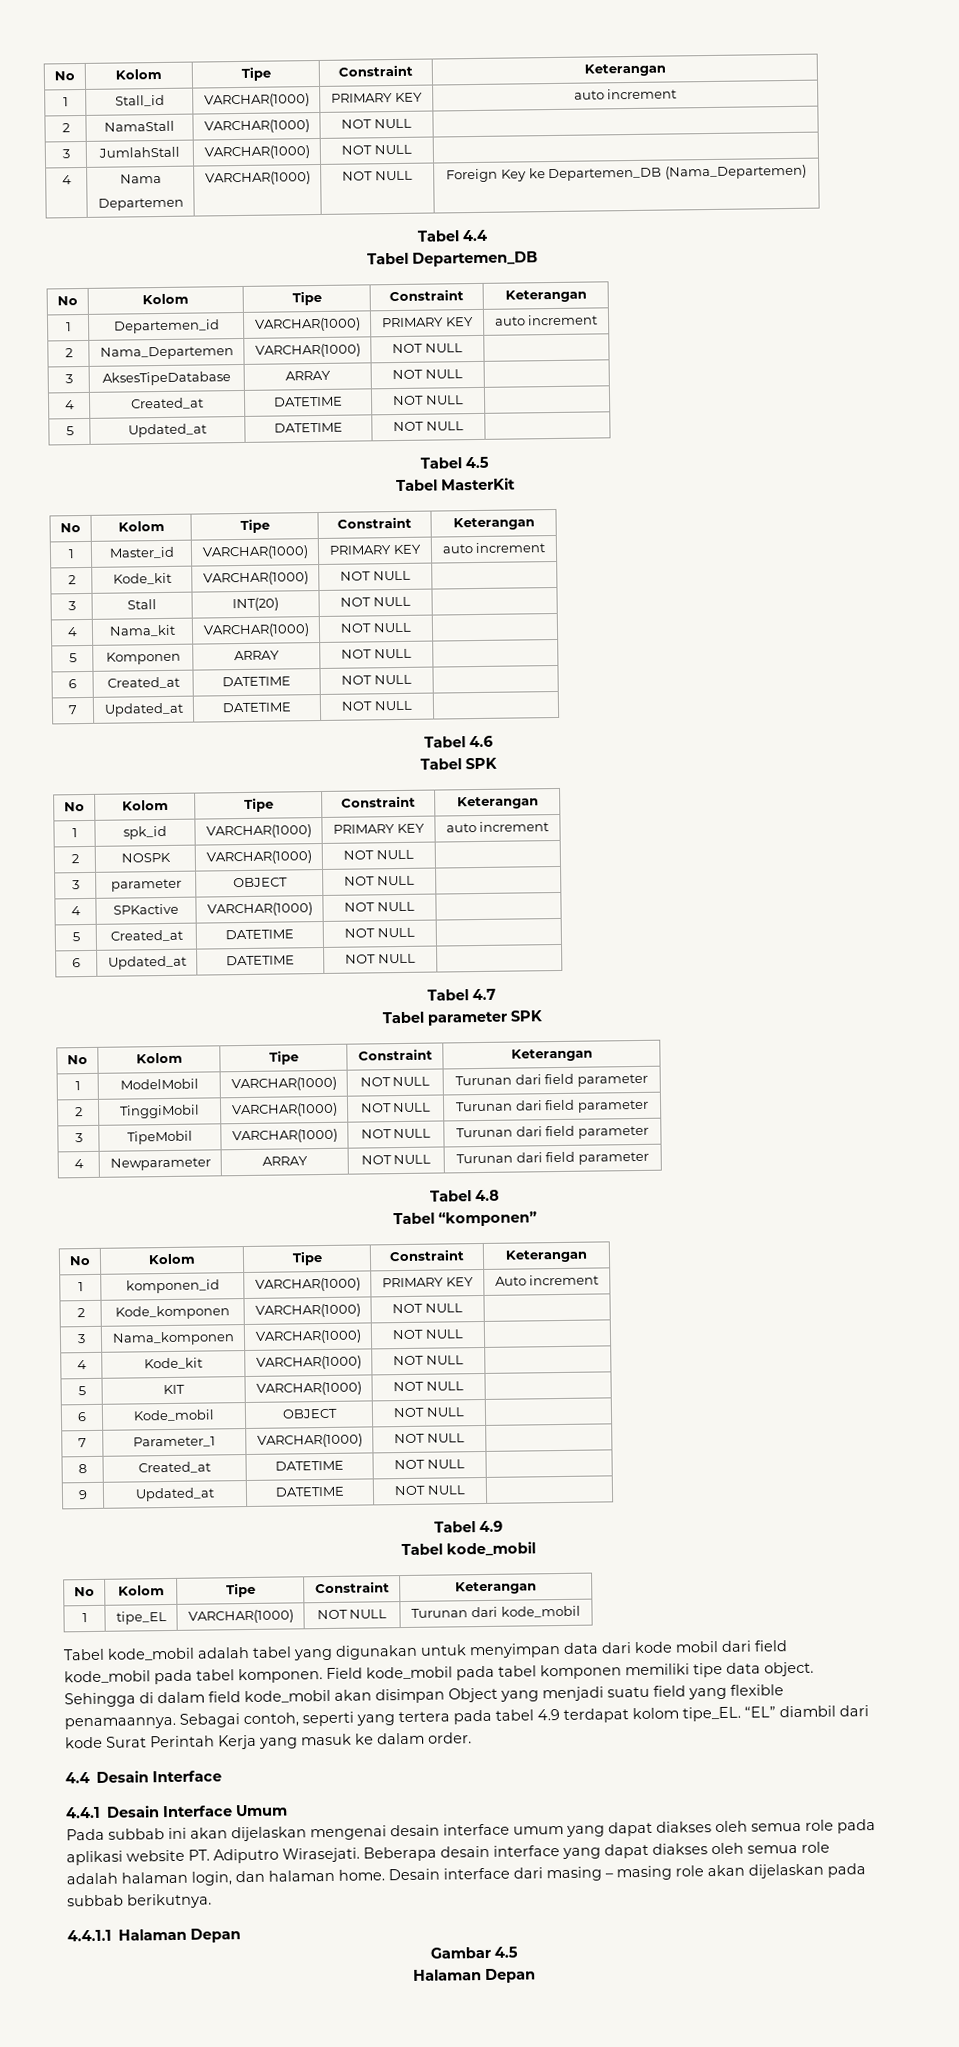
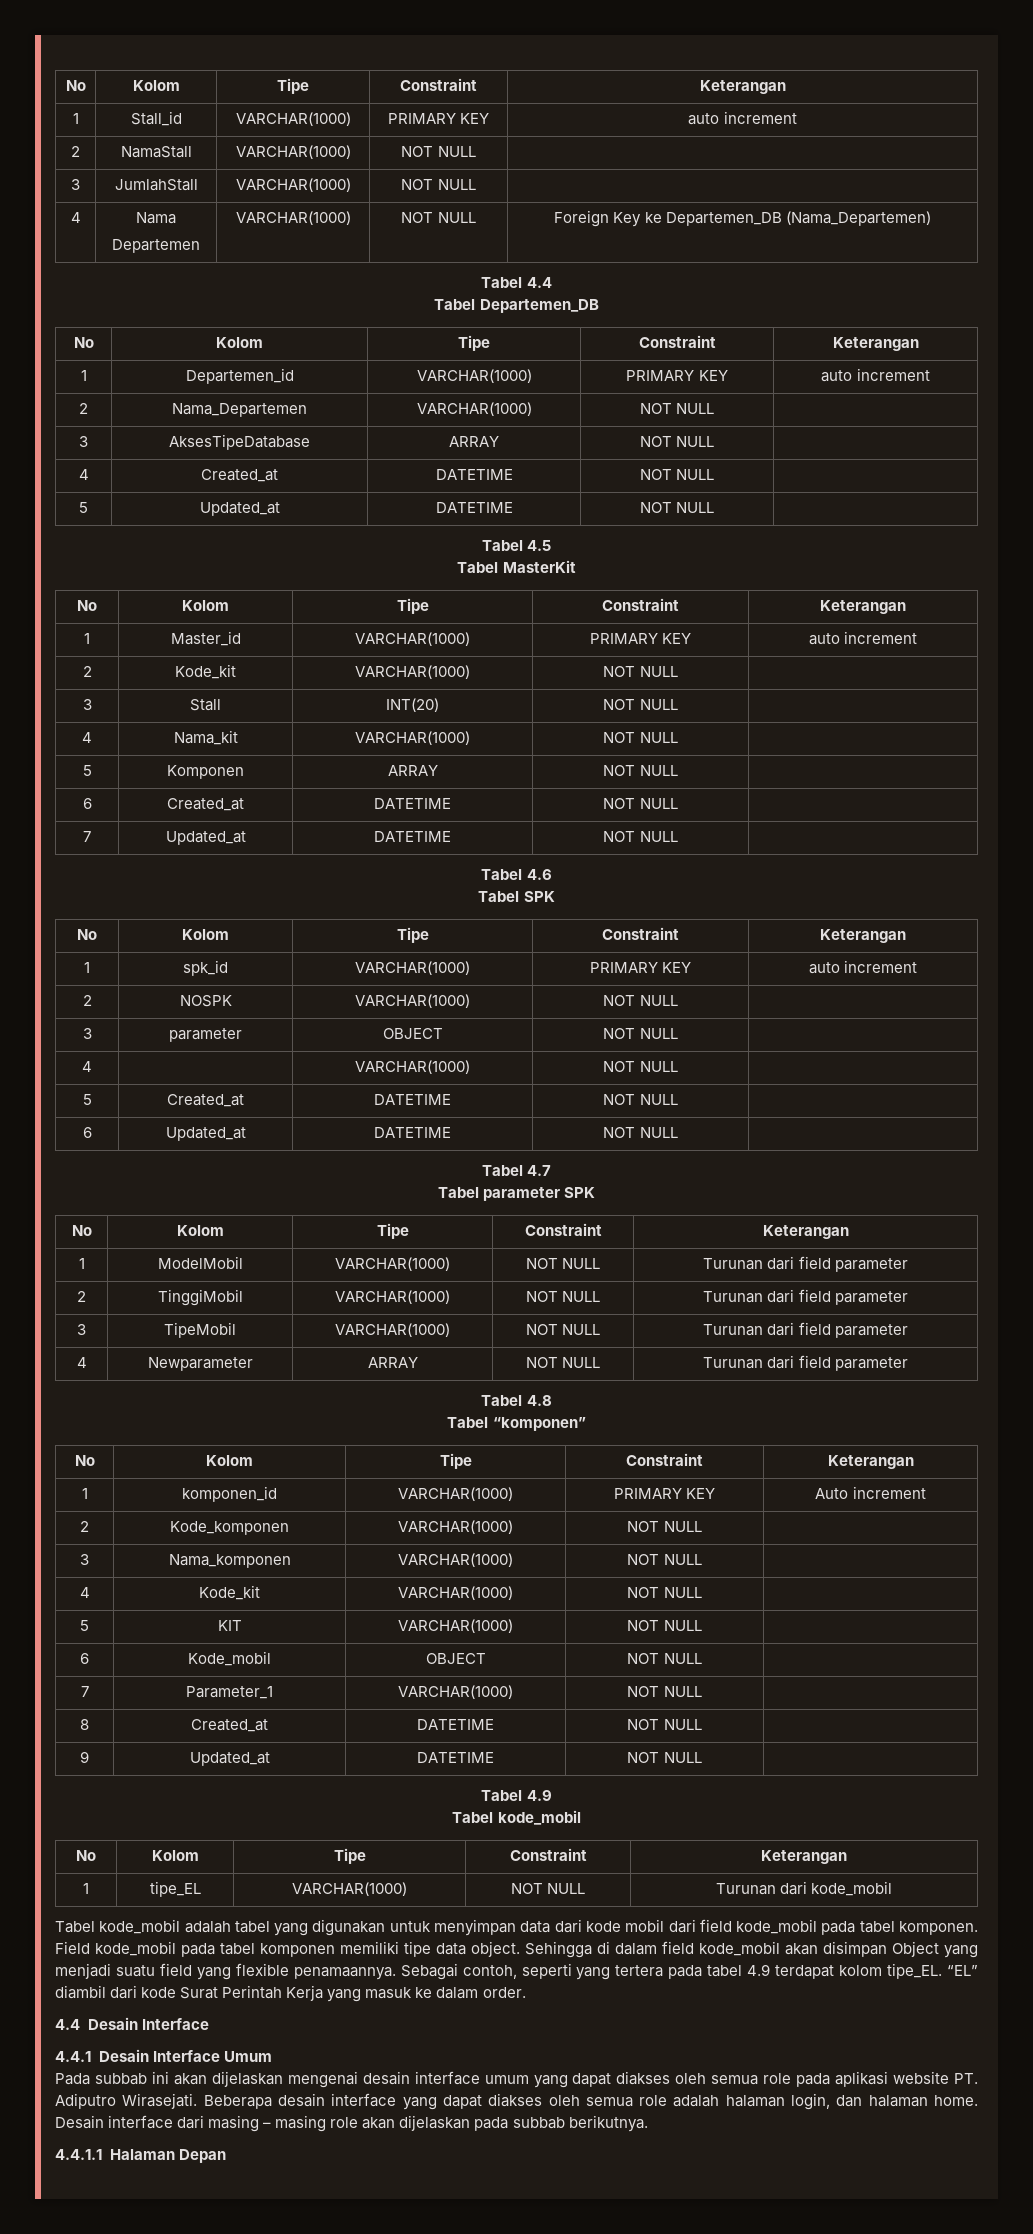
[113,903,179,915] SPKactive -> (92, 1066) none
[429,1946,518,1959] [413,1968,536,1984] // Gambar 4.5 // Halaman Depan -> (226, 2156) none

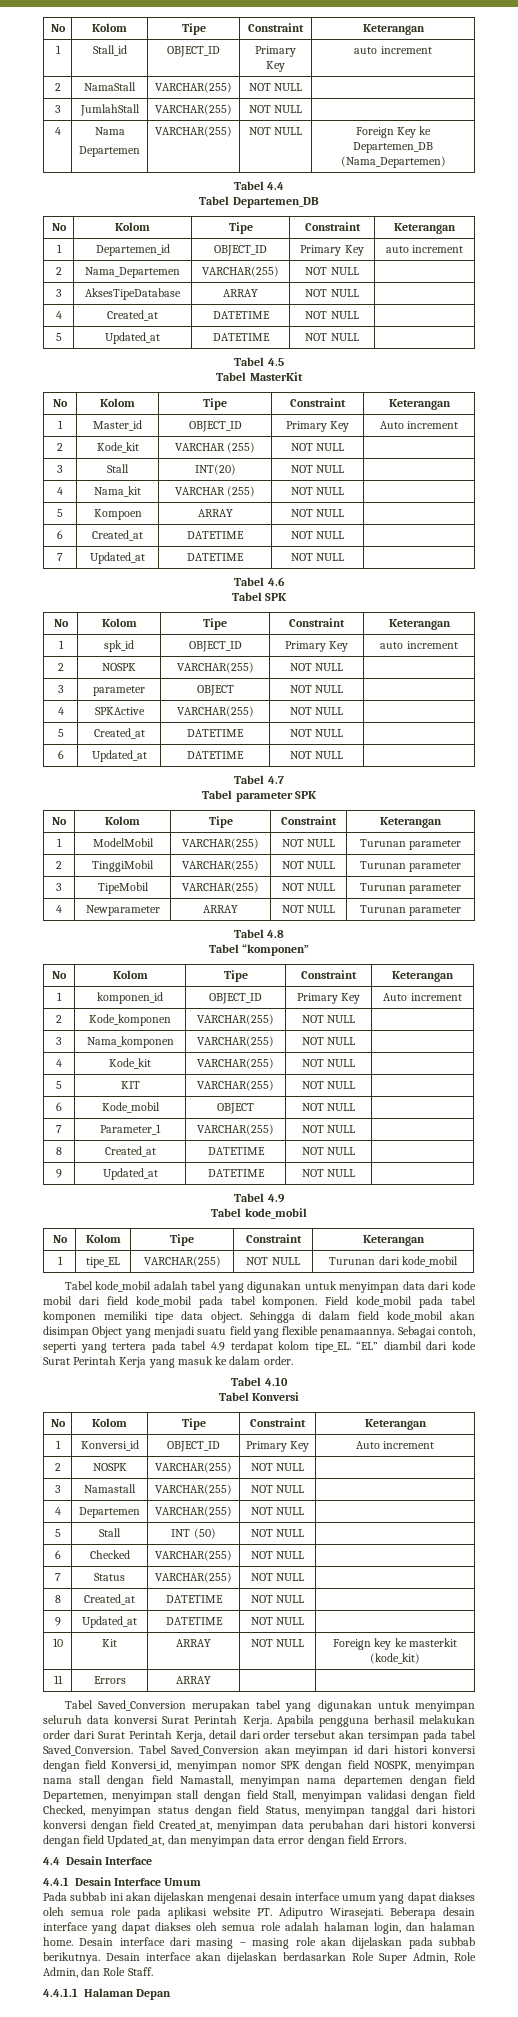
[235,112,351,126] [387,113,490,124] VARCHAR(1000) | PRIMARY KEY -> [167,46,220,57] [255,46,296,57] [266,61,285,72] OBJECT_ID | Primary Key
[235,145,351,159] VARCHAR(1000) -> [155,82,232,93] VARCHAR(255)
[235,178,351,192] VARCHAR(1000) -> [155,104,232,115] VARCHAR(255)
[235,211,351,225] VARCHAR(1000) -> [155,126,232,137] VARCHAR(255)
[416,369,532,383] [626,370,728,381] VARCHAR(1000) | PRIMARY KEY -> [214,245,267,256] [300,245,364,256] OBJECT_ID | Primary Key
[416,402,532,416] VARCHAR(1000) -> [202,266,279,277] VARCHAR(255)
[355,632,470,646] [589,633,692,644] [808,633,840,645] VARCHAR(1000) | PRIMARY KEY | auto -> [188,421,242,432] [285,421,350,432] [379,421,404,429] OBJECT_ID | Primary Key | Auto
[355,665,470,679] VARCHAR(1000) -> [174,442,256,453] VARCHAR (255)
[355,731,470,745] [603,732,678,743] [82,765,92,776] [167,765,244,779] VARCHAR(1000) | NOT NULL | // 5 | Komponen -> [174,486,256,497] [290,487,345,495] [57,509,63,517] [93,509,142,520] VARCHAR (255) | NOT NULL | // 5 | Kompoen
[355,961,470,975] [589,962,692,973] VARCHAR(1000) | PRIMARY KEY -> [188,641,242,652] [284,641,349,652] OBJECT_ID | Primary Key
[355,994,470,1008] VARCHAR(1000) -> [176,662,254,673] VARCHAR(255)
[355,1060,470,1074] | VARCHAR(1000) -> [94,707,145,715] [176,706,254,717] SPKActive | VARCHAR(255)
[335,1257,450,1271] [525,1258,601,1269] [703,1256,831,1270] VARCHAR(1000) | NOT NULL | Turunan dari field -> [182,838,259,849] [281,839,336,847] [359,839,406,847] VARCHAR(255) | NOT NULL | Turunan
[335,1290,450,1304] [525,1291,601,1302] [703,1289,831,1303] VARCHAR(1000) | NOT NULL | Turunan dari field -> [182,860,259,871] [281,861,336,869] [359,861,406,869] VARCHAR(255) | NOT NULL | Turunan
[335,1323,450,1337] [525,1324,601,1335] [703,1322,831,1336] VARCHAR(1000) | NOT NULL | Turunan dari field -> [182,882,259,893] [281,883,336,891] [359,883,406,891] VARCHAR(255) | NOT NULL | Turunan
[767,1355,831,1369] dari field -> (406, 909) none
[398,1487,513,1501] [613,1488,716,1499] VARCHAR(1000) | PRIMARY KEY -> [209,993,262,1004] [296,993,361,1004] OBJECT_ID | Primary Key
[398,1520,513,1534] VARCHAR(1000) -> [197,1014,274,1025] VARCHAR(255)
[398,1553,513,1567] VARCHAR(1000) -> [197,1036,274,1047] VARCHAR(255)
[398,1586,513,1600] VARCHAR(1000) -> [197,1058,274,1069] VARCHAR(255)
[398,1619,513,1633] VARCHAR(1000) -> [197,1080,274,1091] VARCHAR(255)
[398,1685,513,1699] VARCHAR(1000) -> [197,1124,274,1135] VARCHAR(255)
[292,1882,407,1896] VARCHAR(1000) -> [143,1256,221,1267] VARCHAR(255)
(526, 1992) none -> [231,1377,288,1386] [218,1392,300,1401] [50,1419,66,1427] [92,1418,127,1427] [181,1418,206,1430] [250,1418,306,1427] [364,1419,427,1430] [55,1440,61,1449] [80,1440,139,1451] [167,1441,220,1452] [245,1441,310,1452] [355,1441,435,1449] [54,1463,61,1471] [92,1463,127,1471] [155,1462,232,1473] [250,1463,305,1471] [54,1485,61,1493] [84,1484,136,1493] [155,1484,232,1495] [250,1485,305,1493] [54,1507,61,1515] [79,1507,140,1518] [155,1506,232,1517] [250,1507,305,1515] [54,1529,61,1537] [99,1528,121,1537] [171,1528,216,1539] [250,1529,305,1537] [54,1550,61,1559] [89,1550,130,1559] [155,1550,232,1561] [250,1551,305,1559] [54,1573,61,1581] [94,1573,125,1581] [155,1572,232,1583] [250,1573,305,1581] [54,1595,61,1603] [84,1594,135,1605] [165,1595,223,1603] [250,1595,305,1603] [54,1617,61,1626] [82,1616,137,1628] [165,1617,223,1625] [250,1617,305,1625] [52,1638,63,1647] [102,1639,117,1647] [176,1639,211,1647] [250,1639,305,1647] [333,1638,457,1650] [370,1653,420,1664] [53,1675,63,1684] [93,1676,126,1684] [176,1676,211,1684] [64,1700,476,1712] [43,1715,475,1727] [43,1730,476,1742] [43,1745,476,1757] [43,1760,476,1772] [43,1775,475,1787] [43,1790,475,1802] [43,1805,476,1817] [43,1820,476,1832] [43,1835,407,1847] // Tabel 4.10 // Tabel Konversi // No | Kolom | Tipe | Constraint | Keterangan // 1 | Konversi_id | OBJECT_ID | Primary Key | Auto increment // 2 | NOSPK | VARCHAR(255) | NOT NULL | // 3 | Namastall | VARCHAR(255) | NOT NULL | // 4 | Departemen | VARCHAR(255) | NOT NULL | // 5 | Stall | INT (50) | NOT NULL | // 6 | Checked | VARCHAR(255) | NOT NULL | // 7 | Status | VARCHAR(255) | NOT NULL | // 8 | Created_at | DATETIME | NOT NULL | // 9 | Updated_at | DATETIME | NOT NULL | // 10 | Kit | ARRAY | NOT NULL | Foreign key ke masterkit (kode_kit) // 11 | Errors | ARRAY | | // Tabel Saved_Conversion merupakan tabel yang digunakan untuk menyimpan seluruh data konversi Surat Perintah Kerja. Apabila pengguna berhasil melakukan order dari Surat Perintah Kerja, detail dari order tersebut akan tersimpan pada tabel Saved_Conversion. Tabel Saved_Conversion akan meyimpan id dari histori konversi dengan field Konversi_id, menyimpan nomor SPK dengan field NOSPK, menyimpan nama stall dengan field Namastall, menyimpan nama departemen dengan field Departemen, menyimpan stall dengan field Stall, menyimpan validasi dengan field Checked, menyimpan status dengan field Status, menyimpan tanggal dari histori konversi dengan field Created_at, menyimpan data perubahan dari histori konversi dengan field Updated_at, dan menyimpan data error dengan field Errors.
(648, 2123) none -> [106,1952,476,1964] [43,1967,153,1978] Desain interface akan dijelaskan berdasarkan Role Super Admin, Role Admin, dan Role Staff.

